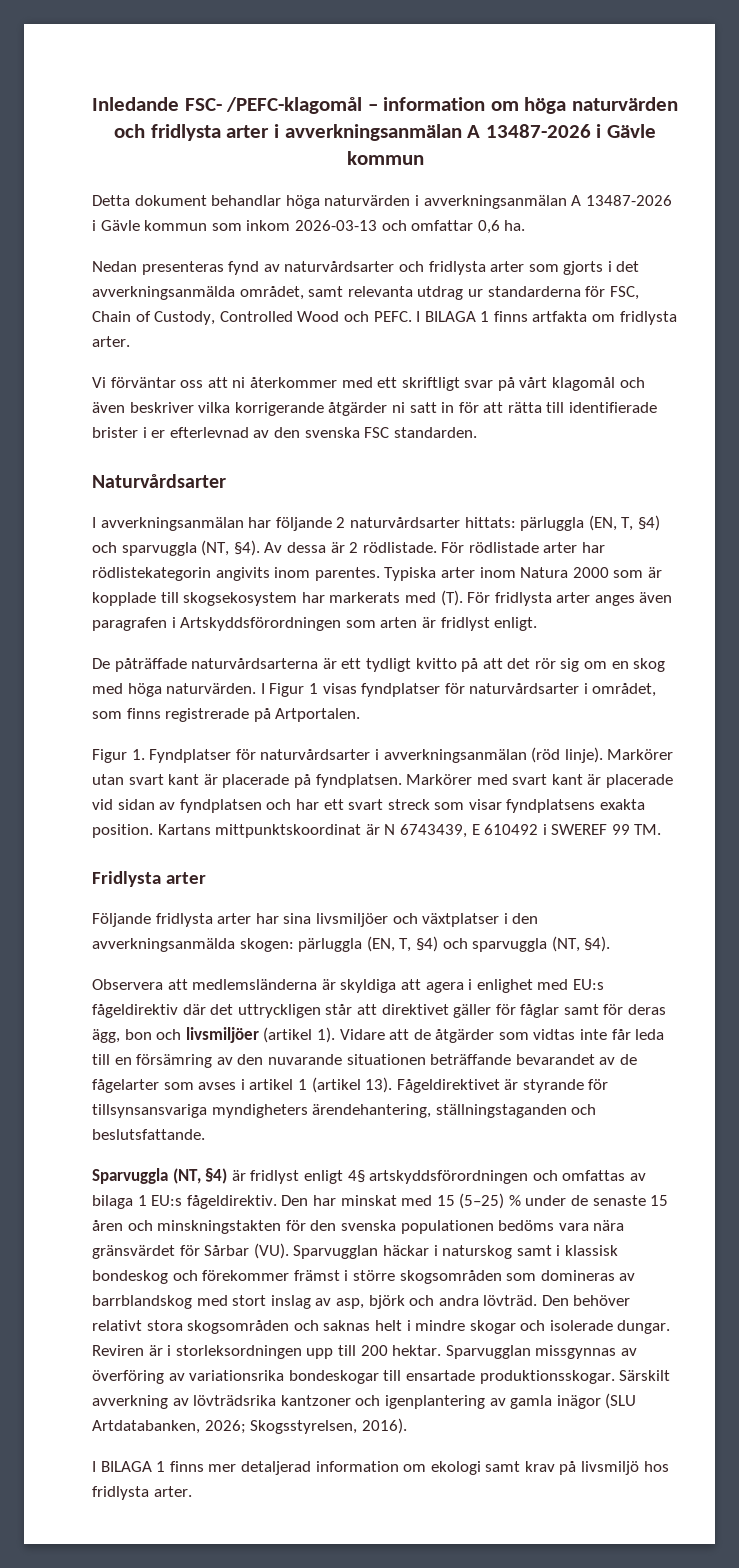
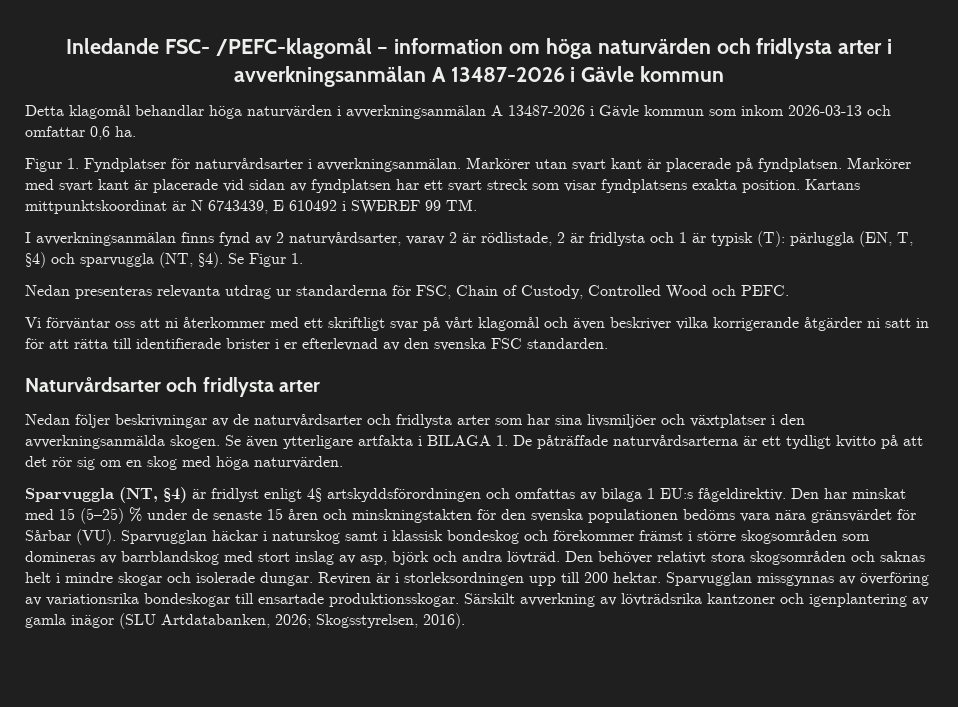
[134,195,207,206] dokument -> [69,105,131,119] klagomål
[92,261,640,275] [92,286,344,300] Nedan presenteras fynd av naturvårdsarter och fridlysta arter som gjorts i det avverkningsanmälda området, samt -> [25,157,911,172] [25,179,860,193] [25,199,477,214] [25,231,913,247] [25,252,303,268] [25,285,152,299] Figur 1. Fyndplatser för naturvårdsarter i avverkningsanmälan. Markörer utan svart kant är placerade på fyndplatsen. Markörer med svart kant är placerade vid sidan av fyndplatsen har ett svart streck som visar fyndplatsens exakta position. Kartans mittpunktskoordinat är N 6743439, E 610492 i SWEREF 99 TM. // I avverkningsanmälan finns fynd av 2 naturvårdsarter, varav 2 är rödlistade, 2 är fridlysta och 1 är typisk (T): pärluggla (EN, T, §4) och sparvuggla (NT, §4). Se Figur 1. // Nedan presenteras
[416,311,677,325] [92,336,130,347] I BILAGA 1 finns artfakta om fridlysta arter. -> (789, 290) none
[92,515,660,531] [92,540,606,556] [92,567,662,581] [92,590,673,606] [92,617,538,631] // I avverkningsanmälan har följande 2 naturvårdsarter hittats: pärluggla (EN, T, §4) och sparvuggla (NT, §4). Av dessa är 2 rödlistade. För rödlistade arter har rödlistekategorin angivits inom parentes. Typiska arter inom Natura 2000 som är kopplade till skogsekosystem har markerats med (T). För fridlysta arter anges även paragrafen i Artskyddsförordningen som arten är fridlyst enligt. // -> [166,377,321,397] [25,414,805,428] [25,435,508,449] och fridlysta arter // Nedan följer beskrivningar av de naturvårdsarter och fridlysta arter som har sina livsmiljöer och växtplatser i den avverkningsanmälda skogen. Se även ytterligare artfakta i BILAGA 1.
[260,683,657,697] [92,708,361,722] [92,747,674,763] [92,774,674,788] [92,799,646,813] [92,824,662,838] [92,871,206,887] [92,913,539,927] [92,936,611,952] [92,979,604,993] [92,1004,667,1018] [92,1027,665,1043] [92,1054,637,1068] [92,1077,609,1093] [92,1104,597,1118] [92,1129,205,1140] I Figur 1 visas fyndplatser för naturvårdsarter i området, som finns registrerade på Artportalen. // Figur 1. Fyndplatser för naturvårdsarter i avverkningsanmälan (röd linje). Markörer utan svart kant är placerade på fyndplatsen. Markörer med svart kant är placerade vid sidan av fyndplatsen och har ett svart streck som visar fyndplatsens exakta position. Kartans mittpunktskoordinat är N 6743439, E 610492 i SWEREF 99 TM. // Fridlysta arter // Följande fridlysta arter har sina livsmiljöer och växtplatser i den avverkningsanmälda skogen: pärluggla (EN, T, §4) och sparvuggla (NT, §4). // Observera att medlemsländerna är skyldiga att agera i enlighet med EU:s fågeldirektiv där det uttryckligen står att direktivet gäller för fåglar samt för deras ägg, bon och livsmiljöer (artikel 1). Vidare att de åtgärder som vidtas inte får leda till en försämring av den nuvarande situationen beträffande bevarandet av de fågelarter som avses i artikel 1 (artikel 13). Fågeldirektivet är styrande för tillsynsansvariga myndigheters ärendehantering, ställningstaganden och beslutsfattande. -> (343, 462) none
[92,1461,669,1475] [92,1486,192,1500] // I BILAGA 1 finns mer detaljerad information om ekologi samt krav på livsmiljö hos fridlysta arter. -> (465, 621) none

